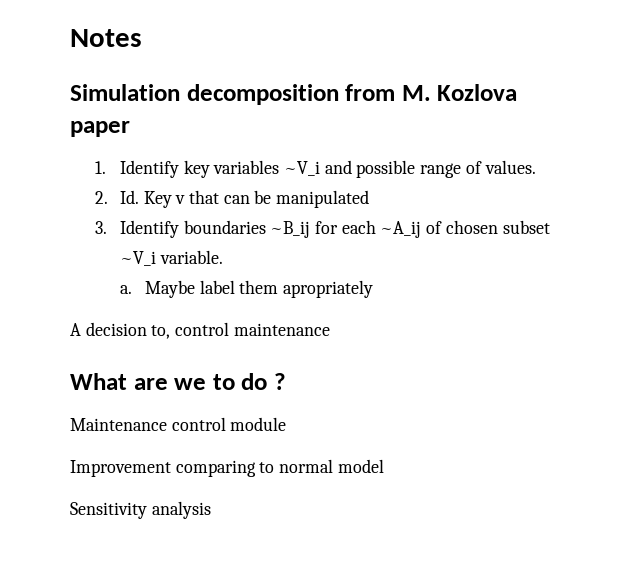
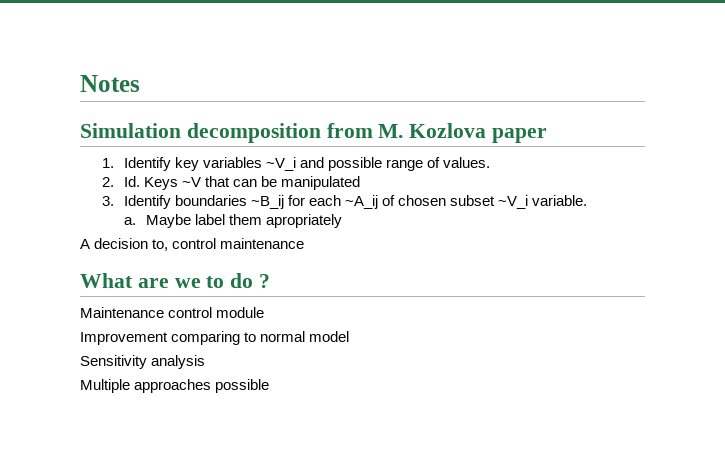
[143,191,186,208] Key v -> [144,177,202,190] Keys ~V
(211, 510) none -> [80,379,270,393] // Multiple approaches possible

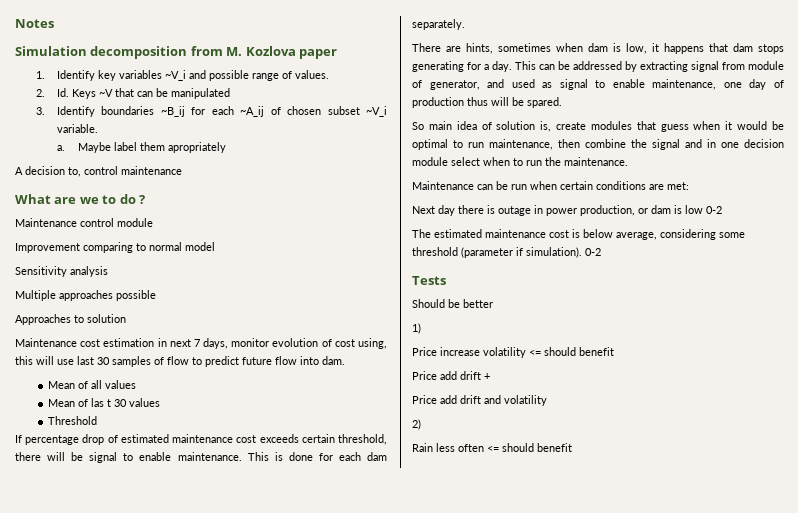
(270, 386) none -> [15,314,126,325] [15,338,388,349] [15,356,345,367] [48,380,137,389] [48,398,161,407] [48,416,98,425] [15,434,388,445] [15,452,387,463] [412,19,465,30] [412,43,784,54] [412,61,784,72] [412,79,784,90] [412,97,562,108] [412,121,784,132] [412,139,784,150] [412,157,628,166] [412,181,689,190] [412,205,722,216] [412,229,745,240] [412,247,601,258] [412,276,446,285] [412,299,493,308] [412,323,421,334] [412,347,614,358] [412,371,490,380] [412,395,547,406] [412,419,421,430] [412,443,572,452] // Approaches to solution // Maintenance cost estimation in next 7 days, monitor evolution of cost using, this will use last 30 samples of flow to predict future flow into dam. // Mean of all values // Mean of las t 30 values // Threshold // If percentage drop of estimated maintenance cost exceeds certain threshold, there will be signal to enable maintenance. This is done for each dam separately. // There are hints, sometimes when dam is low, it happens that dam stops generating for a day. This can be addressed by extracting signal from module of generator, and used as signal to enable maintenance, one day of production thus will be spared. // So main idea of solution is, create modules that guess when it would be optimal to run maintenance, then combine the signal and in one decision module select when to run the maintenance. // Maintenance can be run when certain conditions are met: // Next day there is outage in power production, or dam is low 0-2 // The estimated maintenance cost is below average, considering some threshold (parameter if simulation). 0-2 // Tests // Should be better // 1) // Price increase volatility <= should benefit // Price add drift + // Price add drift and volatility // 2) // Rain less often <= should benefit

